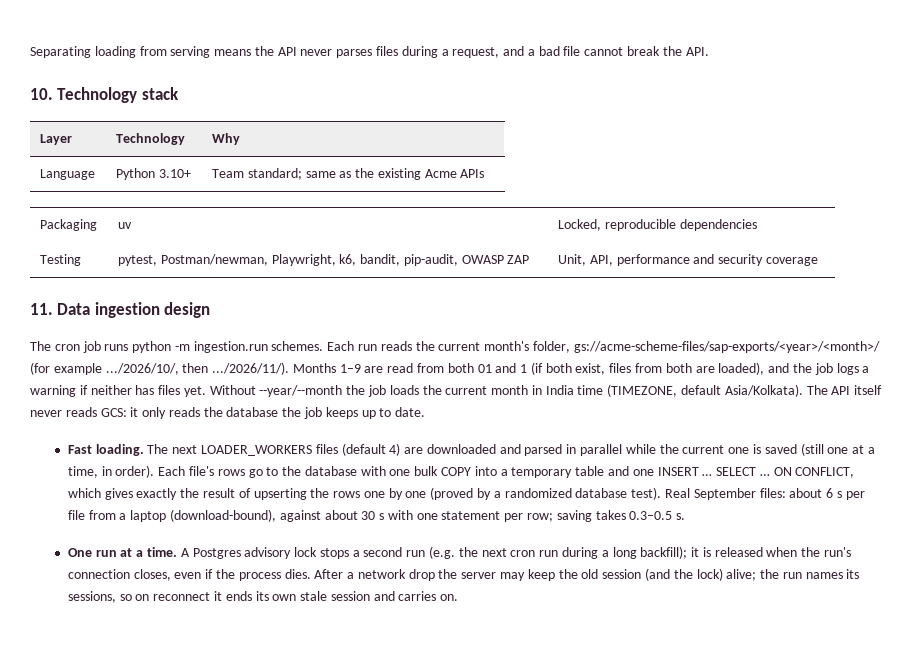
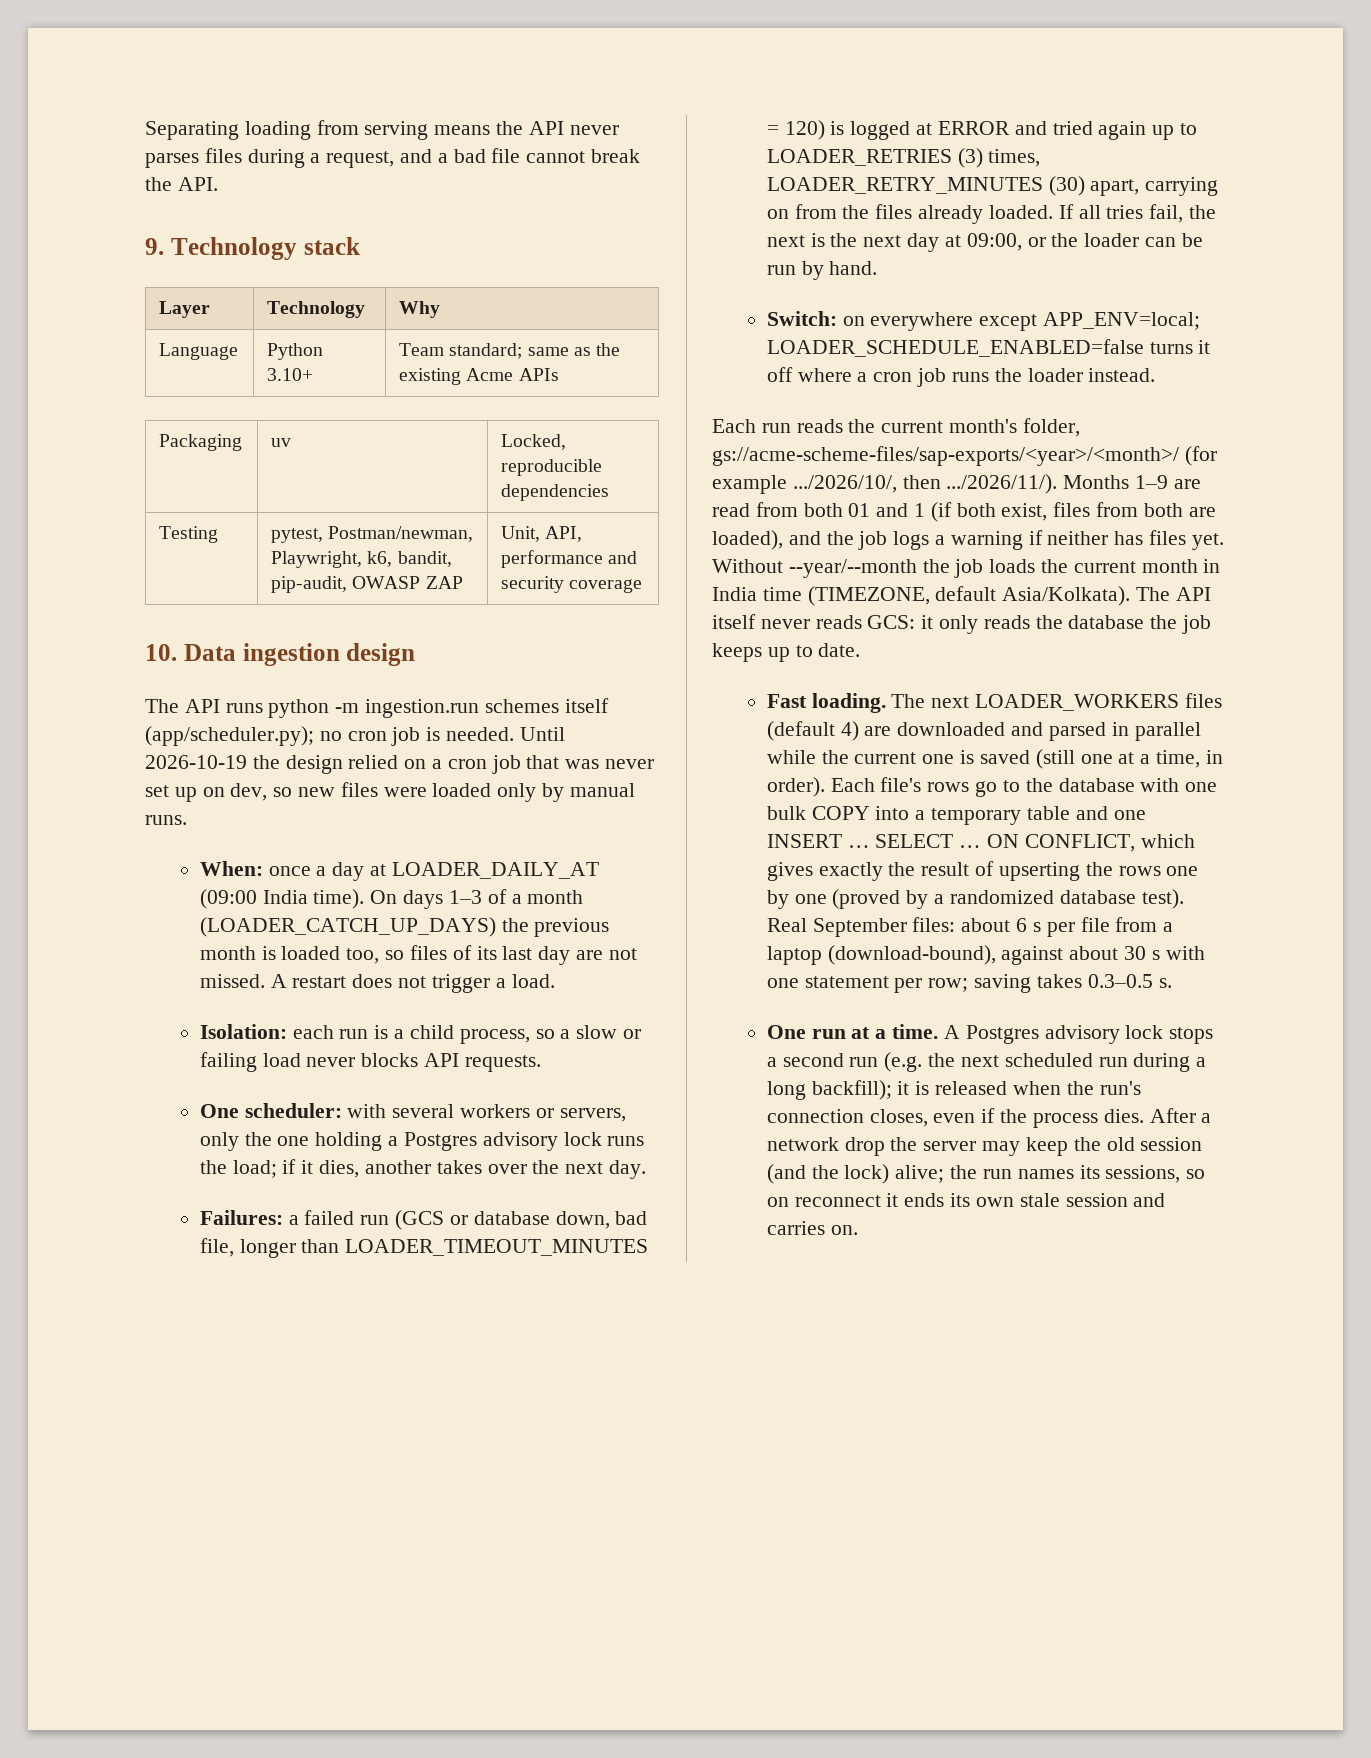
[30,88,53,100] 10. -> [145,238,164,255] 9.
[30,303,53,315] 11. -> [145,644,177,661] 10.
[54,341,101,353] cron job -> [184,699,220,713] API
[271,341,324,351] schemes. -> [484,698,609,713] [145,726,565,746] [145,755,655,774] [145,782,635,802] [145,815,187,825] [199,861,599,881] [199,889,584,909] [199,917,610,937] [199,945,637,965] [199,974,555,993] [199,1024,641,1044] [199,1052,541,1072] [199,1103,626,1122] [199,1132,645,1151] [199,1159,646,1179] [199,1210,648,1230] [199,1238,649,1258] [766,120,1197,140] [766,148,1041,168] [766,176,1219,196] [766,204,1216,224] [766,233,1203,252] [766,261,878,280] [766,311,1201,331] [766,339,1211,357] [766,367,1156,387] schemes itself (app/scheduler.py); no cron job is needed. Until 2026-10-19 the design relied on a cron job that was never set up on dev, so new files were loaded only by manual runs. // When: once a day at LOADER_DAILY_AT (09:00 India time). On days 1–3 of a month (LOADER_CATCH_UP_DAYS) the previous month is loaded too, so files of its last day are not missed. A restart does not trigger a load. // Isolation: each run is a child process, so a slow or failing load never blocks API requests. // One scheduler: with several workers or servers, only the one holding a Postgres advisory lock runs the load; if it dies, another takes over the next day. // Failures: a failed run (GCS or database down, bad file, longer than LOADER_TIMEOUT_MINUTES = 120) is logged at ERROR and tried again up to LOADER_RETRIES (3) times, LOADER_RETRY_MINUTES (30) apart, carrying on from the files already loaded. If all tries fail, the next is the next day at 09:00, or the loader can be run by hand. // Switch: on everywhere except APP_ENV=local; LOADER_SCHEDULE_ENABLED=false turns it off where a cron job runs the loader instead. //
[510,550,536,557] cron -> [1004,1053,1093,1067] scheduled

